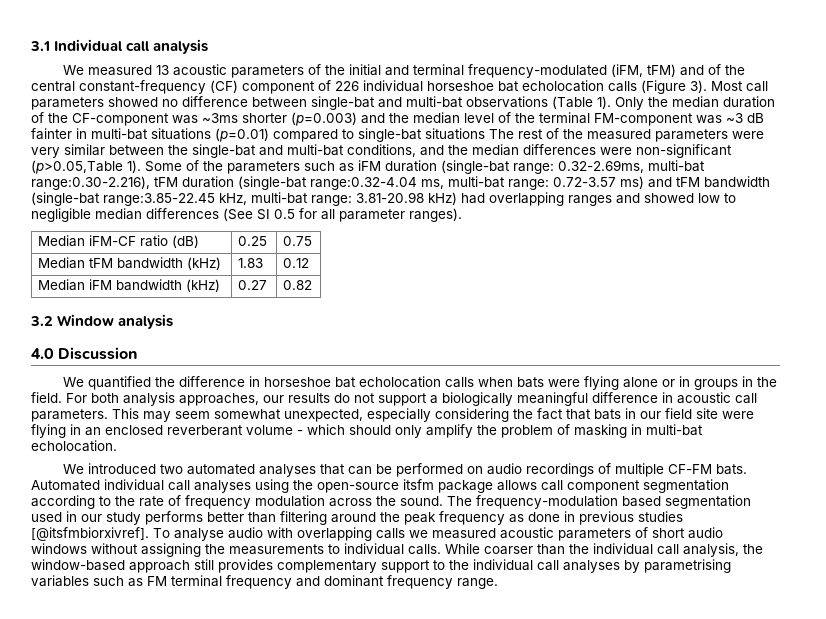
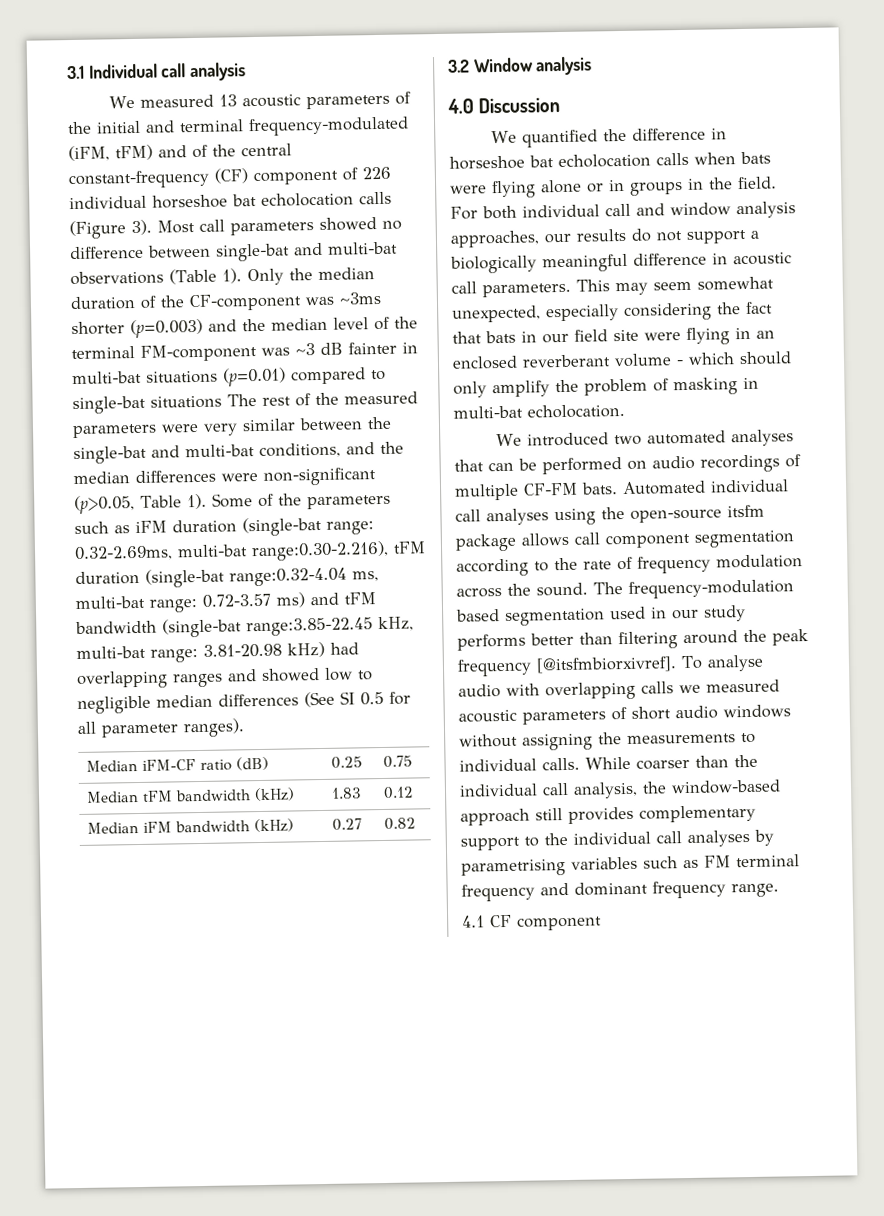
[31,160,123,174] (p>0.05,Table -> [74,495,182,515] (p>0.05, Table
(119, 398) none -> [522,202,731,218] individual call and window
[509,511,683,525] as done in previous studies -> (532, 667) none
(498, 583) none -> [462,914,602,931] // 4.1 CF component

